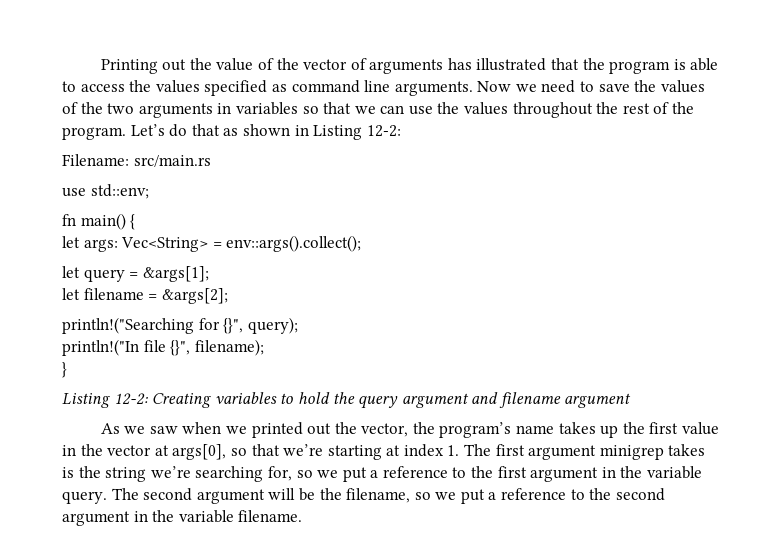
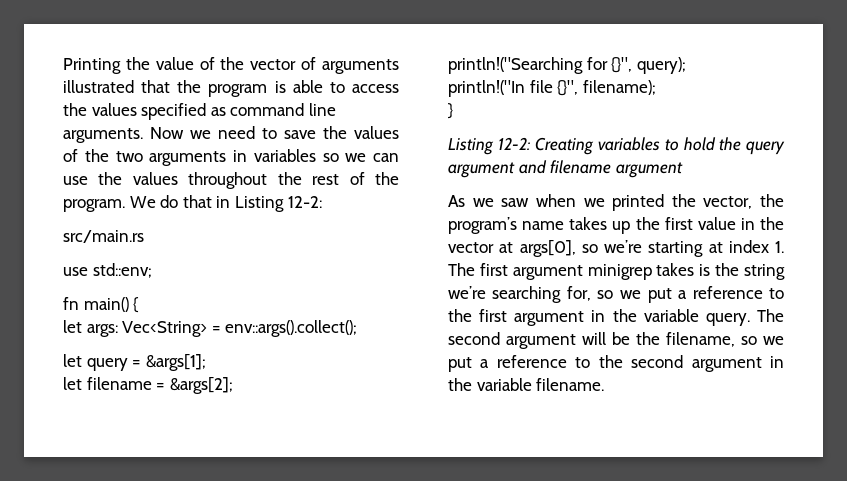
[162,59,187,71] out -> (121, 66) none
[447,58,472,70] has -> (399, 66) none
[323,102,352,114] that -> (339, 157) none
[130,124,165,136] Let’s -> [129,196,156,208] We
[223,124,290,136] as shown -> (212, 201) none
[62,154,129,166] Filename: -> (322, 202) none
[307,423,332,435] out -> (665, 202) none
[251,444,280,456] that -> (598, 248) none

